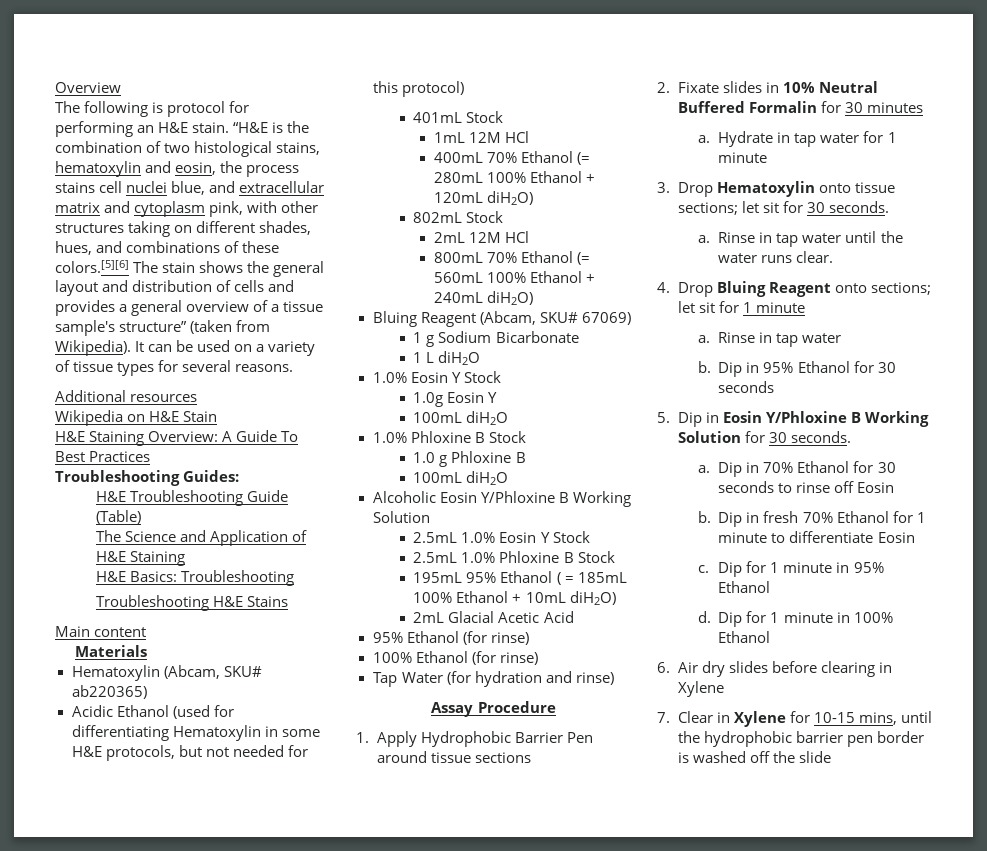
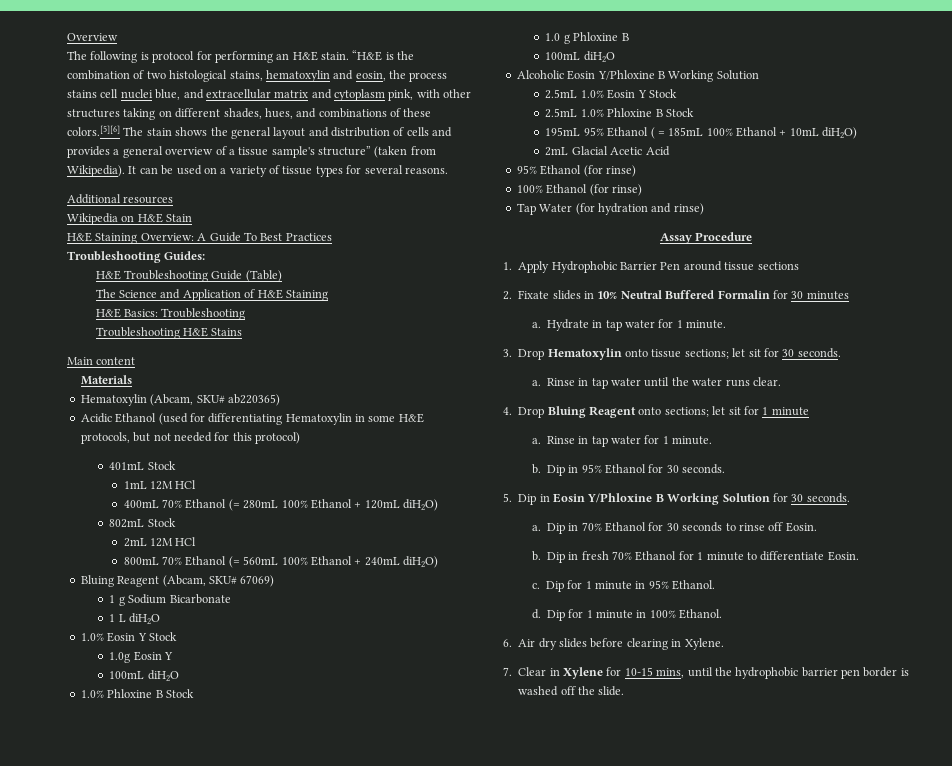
[718,152,768,163] minute -> [686,320,727,329] minute.
(842, 338) none -> [644,435,713,445] for 1 minute.
[718,381,775,393] seconds -> [682,464,726,474] seconds.
[857,482,895,493] Eosin -> [785,522,817,532] Eosin.
[877,532,915,543] Eosin -> [827,551,859,561] Eosin.
[718,581,771,593] Ethanol -> [672,580,716,590] Ethanol.
[718,631,771,643] Ethanol -> [679,609,723,619] Ethanol.
[677,681,724,697] Xylene -> [684,638,724,650] Xylene.
[798,751,831,763] slide -> [598,686,625,696] slide.

